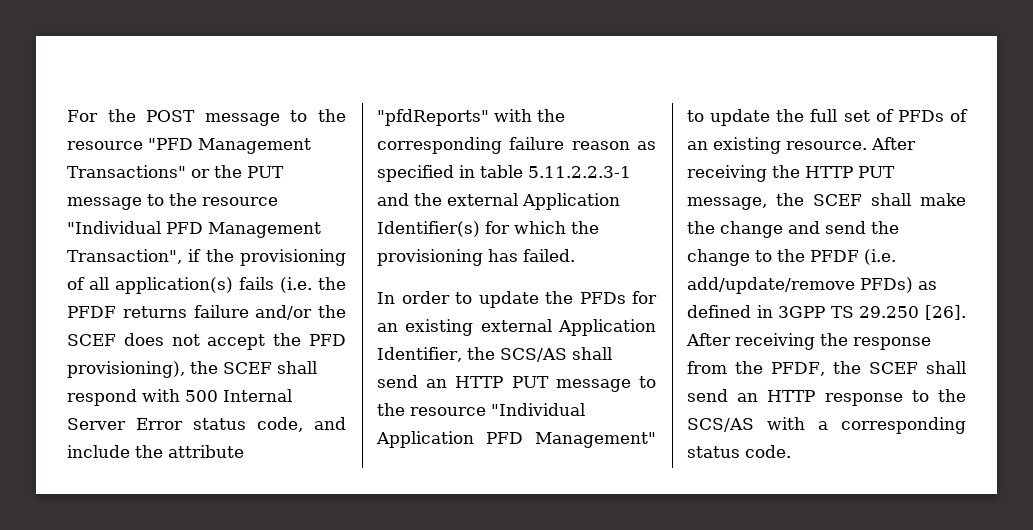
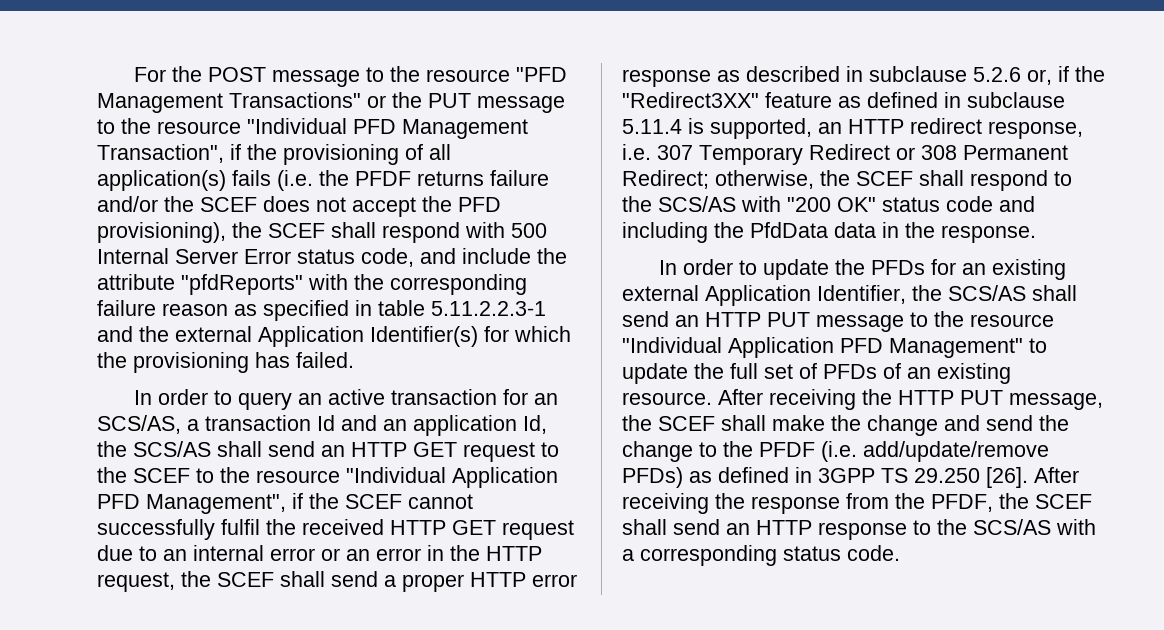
(575, 255) none -> [133,389,558,410] [97,415,547,436] [97,441,559,462] [97,467,558,488] [97,493,473,514] [97,519,574,540] [97,545,542,561] [97,571,577,592] [622,66,1105,87] [622,92,1065,108] [622,118,1083,139] [622,144,1068,165] [622,170,1072,191] [622,196,1035,212] [622,222,1036,243] // In order to query an active transaction for an SCS/AS, a transaction Id and an application Id, the SCS/AS shall send an HTTP GET request to the SCEF to the resource "Individual Application PFD Management", if the SCEF cannot successfully fulfil the received HTTP GET request due to an internal error or an error in the HTTP request, the SCEF shall send a proper HTTP error response as described in subclause 5.2.6 or, if the "Redirect3XX" feature as defined in subclause 5.11.4 is supported, an HTTP redirect response, i.e. 307 Temporary Redirect or 308 Permanent Redirect; otherwise, the SCEF shall respond to the SCS/AS with "200 OK" status code and including the PfdData data in the response.

